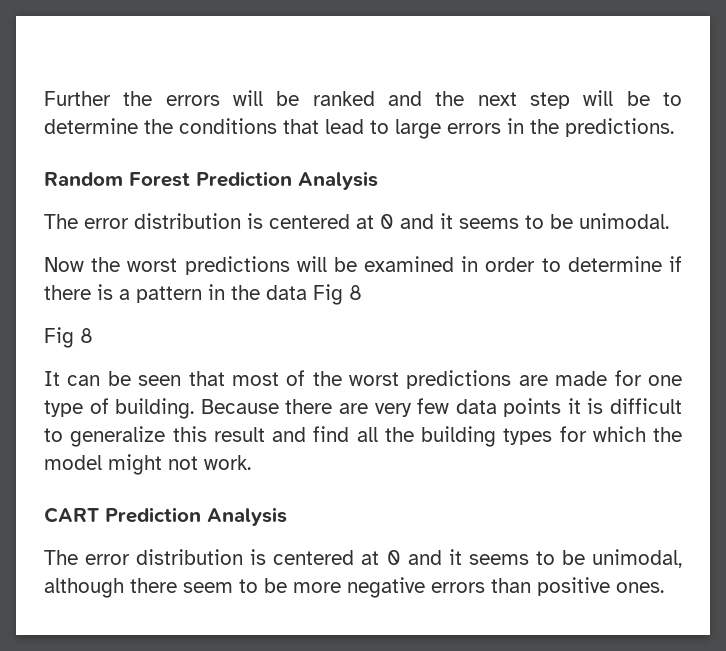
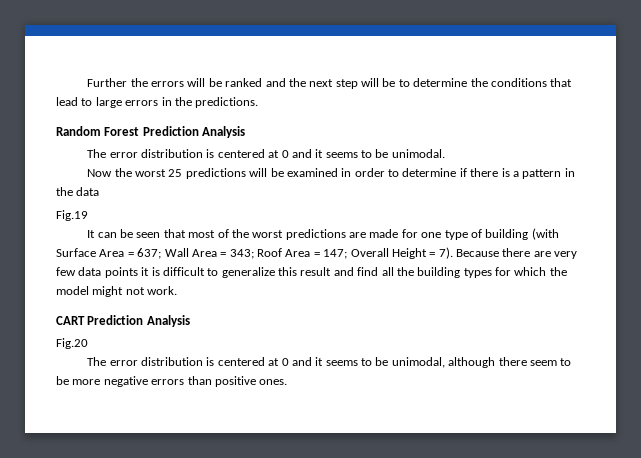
(178, 265) none -> [168,169,183,177] 25
[313,284,362,305] [44,327,93,348] Fig 8 // Fig 8 -> [56,210,88,221] // Fig.19
[115,398,195,419] building. -> [485,228,559,240] [56,247,453,259] building (with Surface Area = 637; Wall Area = 343; Roof Area = 147; Overall Height = 7).
(287, 516) none -> [56,338,88,349] // Fig.20

